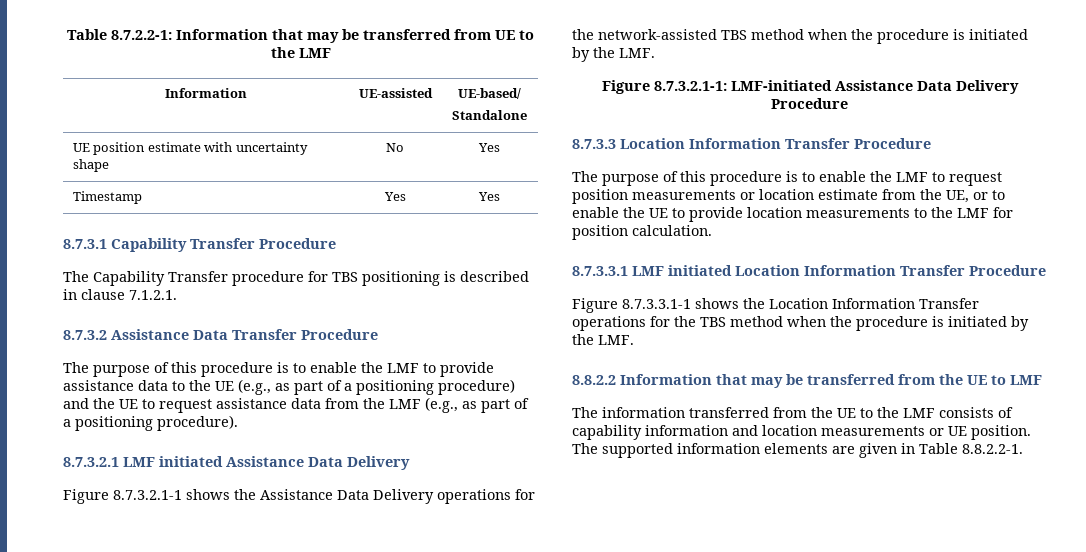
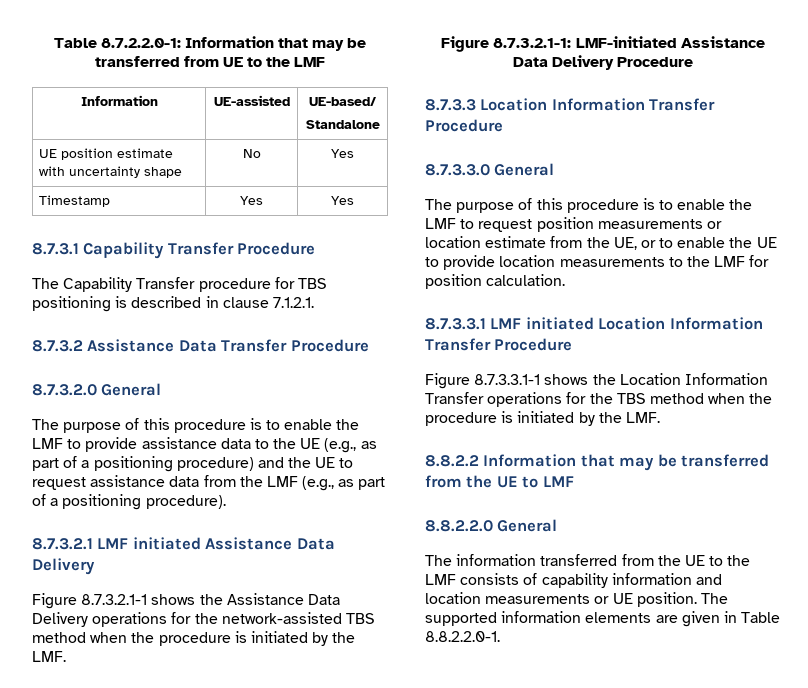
[67,29,172,40] Table 8.7.2.2-1: -> [53,38,181,48] Table 8.7.2.2.0-1:
(378, 334) none -> [32,383,162,396] // 8.7.3.2.0 General
(931, 143) none -> [425,163,555,176] // 8.7.3.3.0 General
(1042, 380) none -> [425,519,558,532] // 8.8.2.2.0 General
[962,444,1023,454] 8.8.2.2-1. -> [425,631,500,642] 8.8.2.2.0-1.

